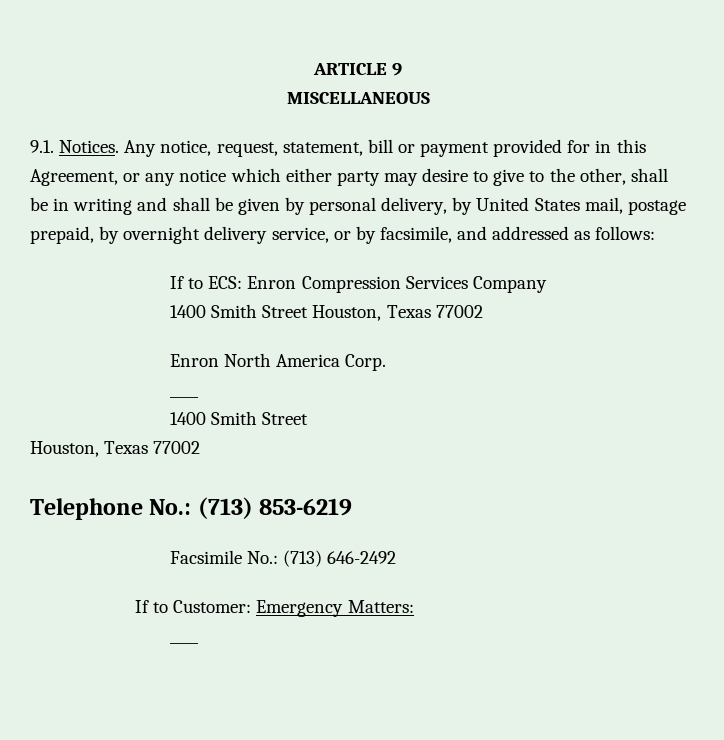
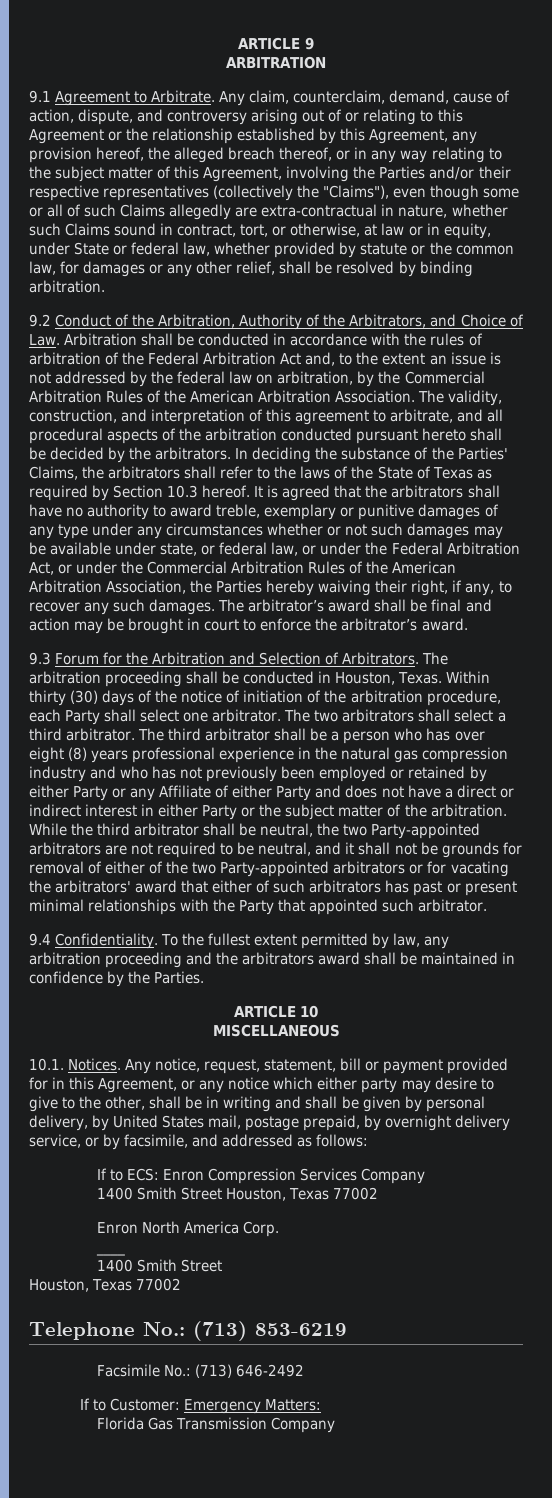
(403, 69) none -> [226,56,327,69] [29,90,511,106] [29,109,463,125] [29,128,478,144] [29,147,502,163] [29,166,511,182] [29,185,520,201] [29,204,508,220] [29,223,491,239] [29,242,514,258] [29,261,473,277] [29,280,105,293] [29,314,524,330] [29,333,483,346] [29,352,501,366] [29,371,485,387] [29,390,503,406] [29,409,504,425] [29,428,503,444] [29,447,508,463] [29,466,492,480] [29,485,500,501] [29,504,499,520] [29,523,503,539] [29,542,520,556] [29,561,457,575] [29,580,512,596] [29,599,492,615] [29,618,468,634] [29,652,449,665] [29,671,491,687] [29,690,501,706] [29,709,506,725] [29,728,485,744] [29,747,509,763] [29,766,487,782] [29,785,514,801] [29,804,507,820] [29,823,481,839] [29,842,522,858] [29,861,509,877] [29,880,517,896] [29,899,488,915] [29,933,450,949] [29,952,516,968] [29,971,205,987] [233,1005,319,1018] // ARBITRATION // 9.1 Agreement to Arbitrate. Any claim, counterclaim, demand, cause of action, dispute, and controversy arising out of or relating to this Agreement or the relationship established by this Agreement, any provision hereof, the alleged breach thereof, or in any way relating to the subject matter of this Agreement, involving the Parties and/or their respective representatives (collectively the "Claims"), even though some or all of such Claims allegedly are extra-contractual in nature, whether such Claims sound in contract, tort, or otherwise, at law or in equity, under State or federal law, whether provided by statute or the common law, for damages or any other relief, shall be resolved by binding arbitration. // 9.2 Conduct of the Arbitration, Authority of the Arbitrators, and Choice of Law. Arbitration shall be conducted in accordance with the rules of arbitration of the Federal Arbitration Act and, to the extent an issue is not addressed by the federal law on arbitration, by the Commercial Arbitration Rules of the American Arbitration Association. The validity, construction, and interpretation of this agreement to arbitrate, and all procedural aspects of the arbitration conducted pursuant hereto shall be decided by the arbitrators. In deciding the substance of the Parties' Claims, the arbitrators shall refer to the laws of the State of Texas as required by Section 10.3 hereof. It is agreed that the arbitrators shall have no authority to award treble, exemplary or punitive damages of any type under any circumstances whether or not such damages may be available under state, or federal law, or under the Federal Arbitration Act, or under the Commercial Arbitration Rules of the American Arbitration Association, the Parties hereby waiving their right, if any, to recover any such damages. The arbitrator’s award shall be final and action may be brought in court to enforce the arbitrator’s award. // 9.3 Forum for the Arbitration and Selection of Arbitrators. The arbitration proceeding shall be conducted in Houston, Texas. Within thirty (30) days of the notice of initiation of the arbitration procedure, each Party shall select one arbitrator. The two arbitrators shall select a third arbitrator. The third arbitrator shall be a person who has over eight (8) years professional experience in the natural gas compression industry and who has not previously been employed or retained by either Party or any Affiliate of either Party and does not have a direct or indirect interest in either Party or the subject matter of the arbitration. While the third arbitrator shall be neutral, the two Party-appointed arbitrators are not required to be neutral, and it shall not be grounds for removal of either of the two Party-appointed arbitrators or for vacating the arbitrators' award that either of such arbitrators has past or present minimal relationships with the Party that appointed such arbitrator. // 9.4 Confidentiality. To the fullest extent permitted by law, any arbitration proceeding and the arbitrators award shall be maintained in confidence by the Parties. // ARTICLE 10
[30,140,54,153] 9.1. -> [29,1058,64,1071] 10.1.
[169,642,199,644] ____ -> [96,1417,336,1433] Florida Gas Transmission Company

